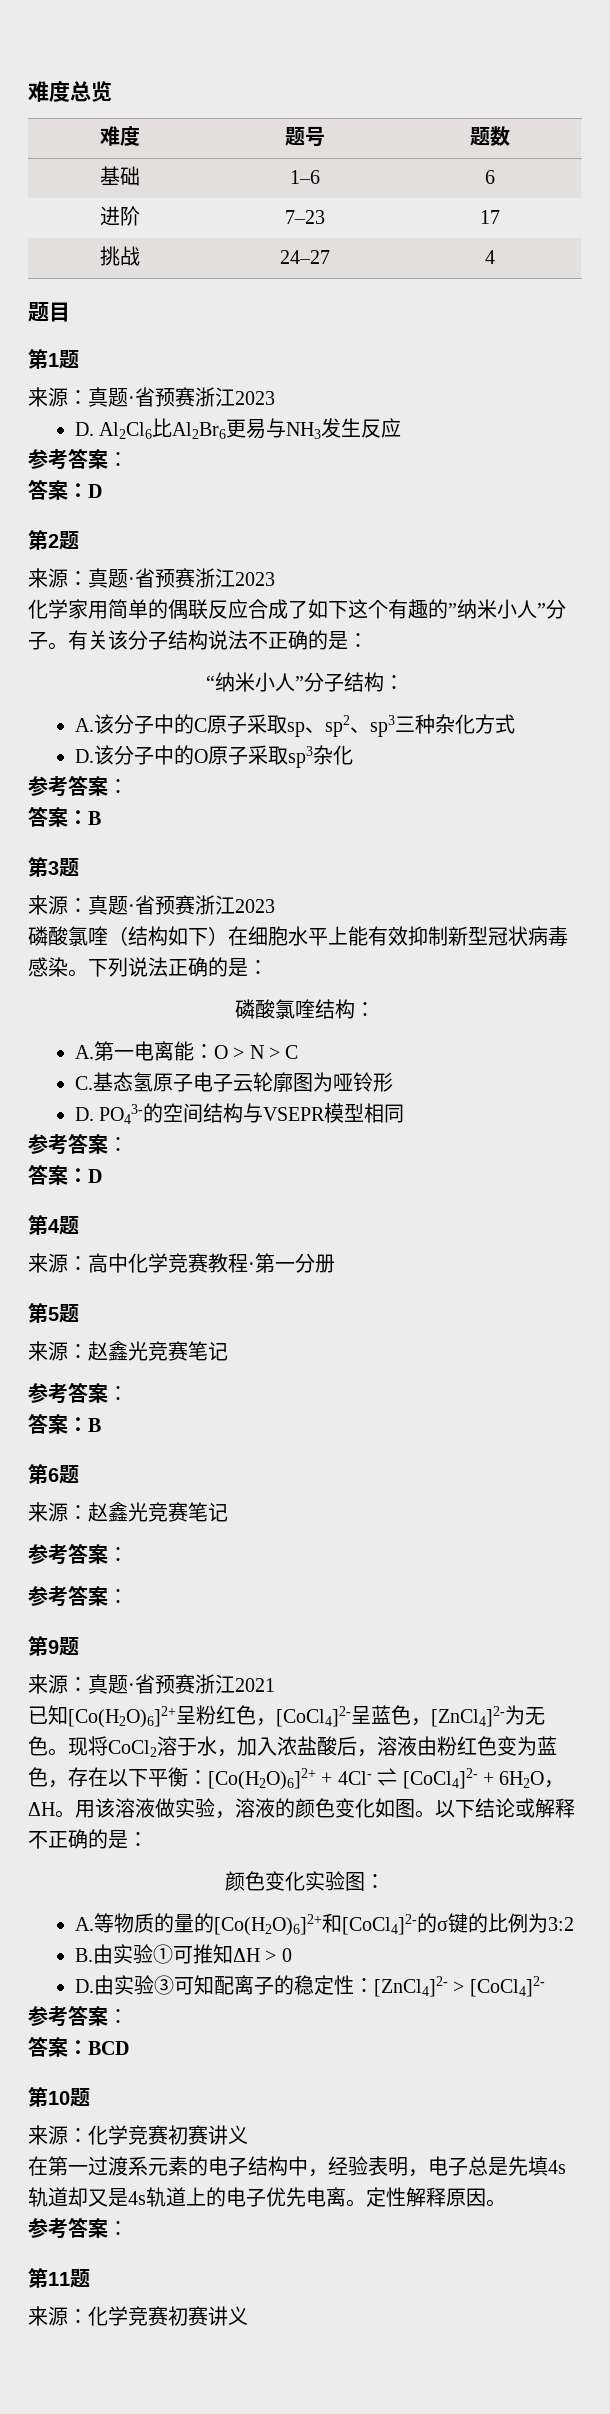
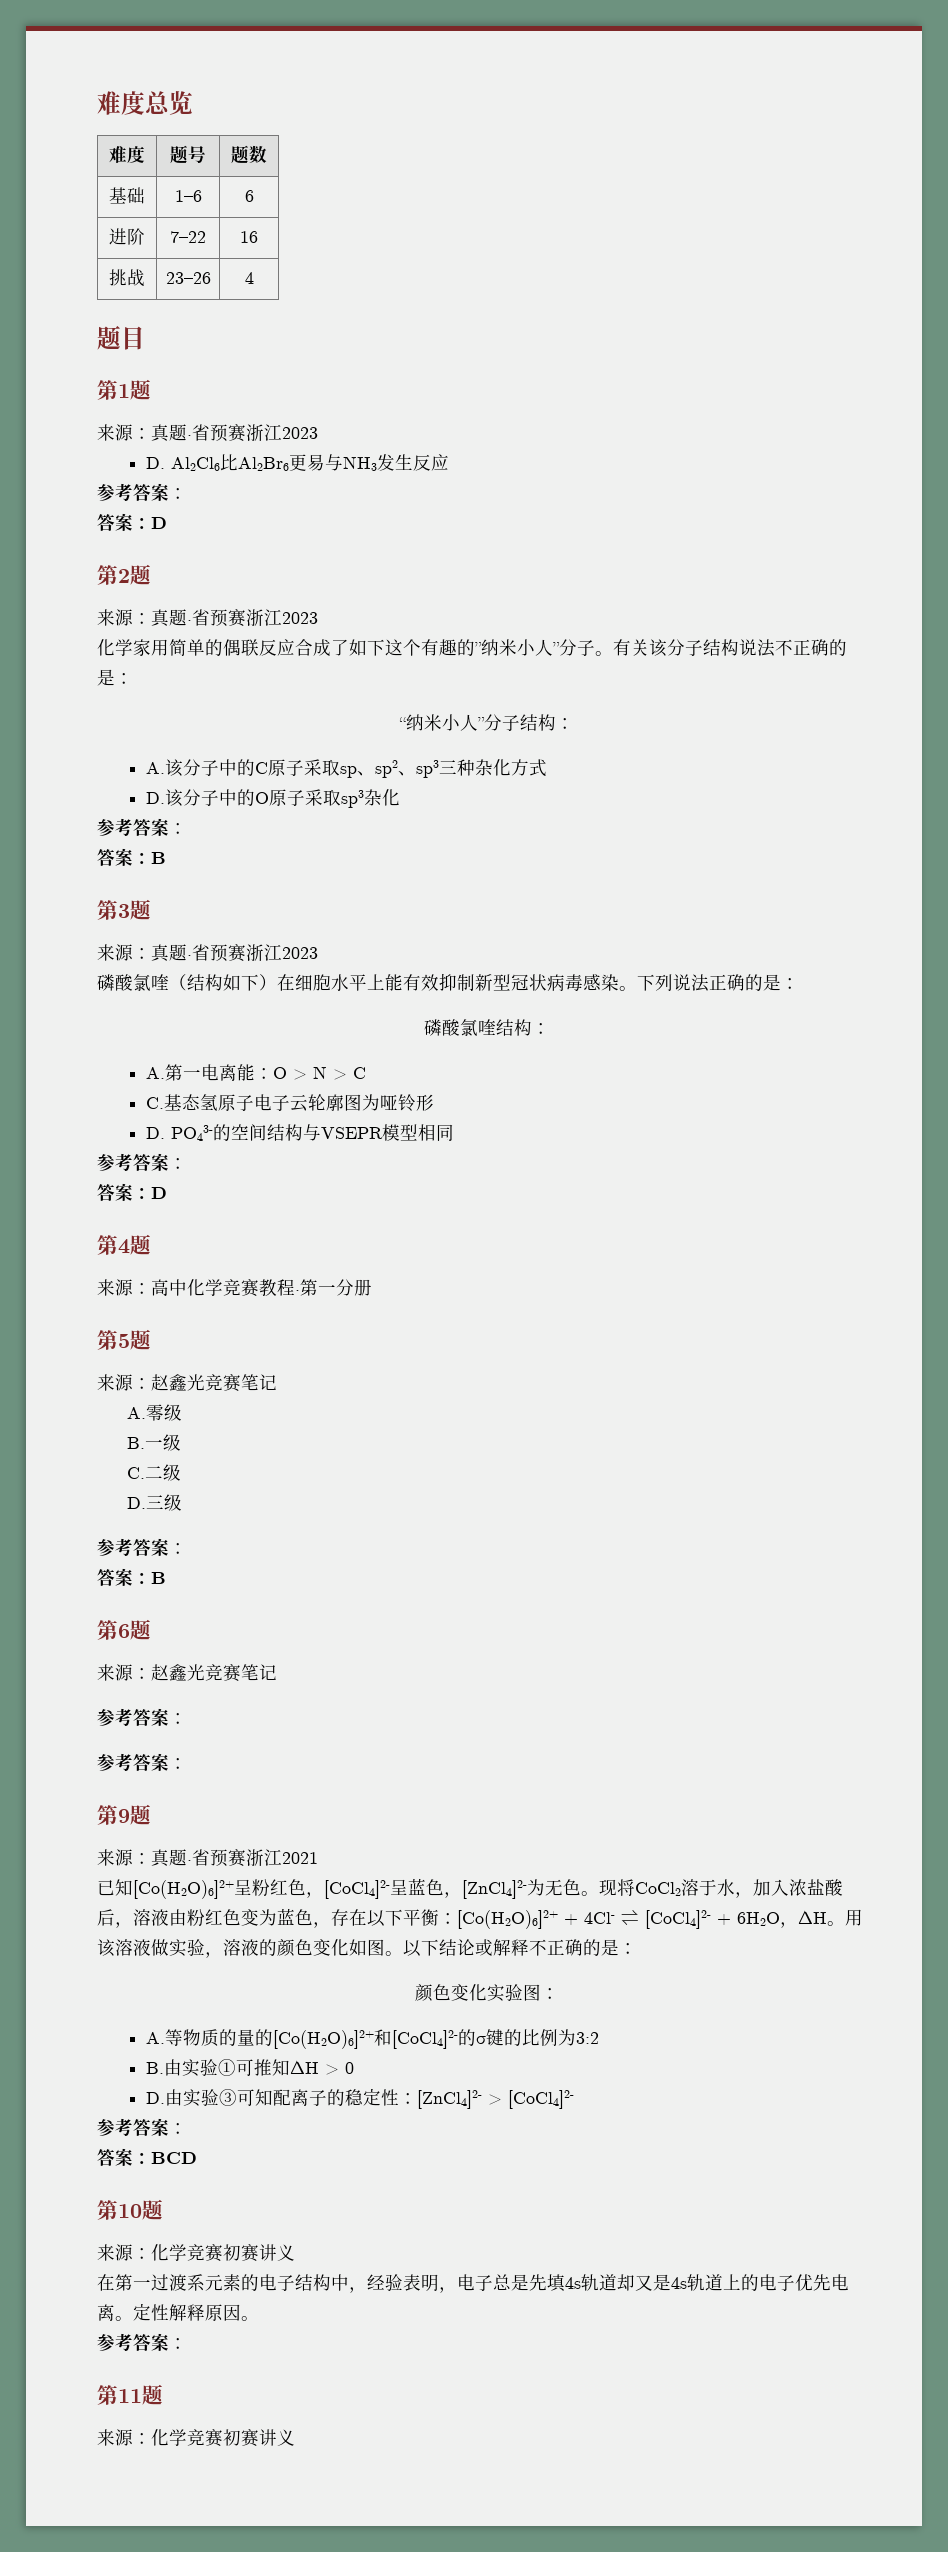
[284,210,325,224] [480,210,500,224] 7–23 | 17 -> [170,231,206,243] [240,231,258,243] 7–22 | 16
[279,250,330,264] 24–27 -> [165,272,211,284] 23–26
(228, 1351) none -> [126,1404,182,1421] [126,1434,181,1451] [126,1464,181,1481] [126,1494,182,1511] // A.零级 // B.一级 // C.二级 // D.三级

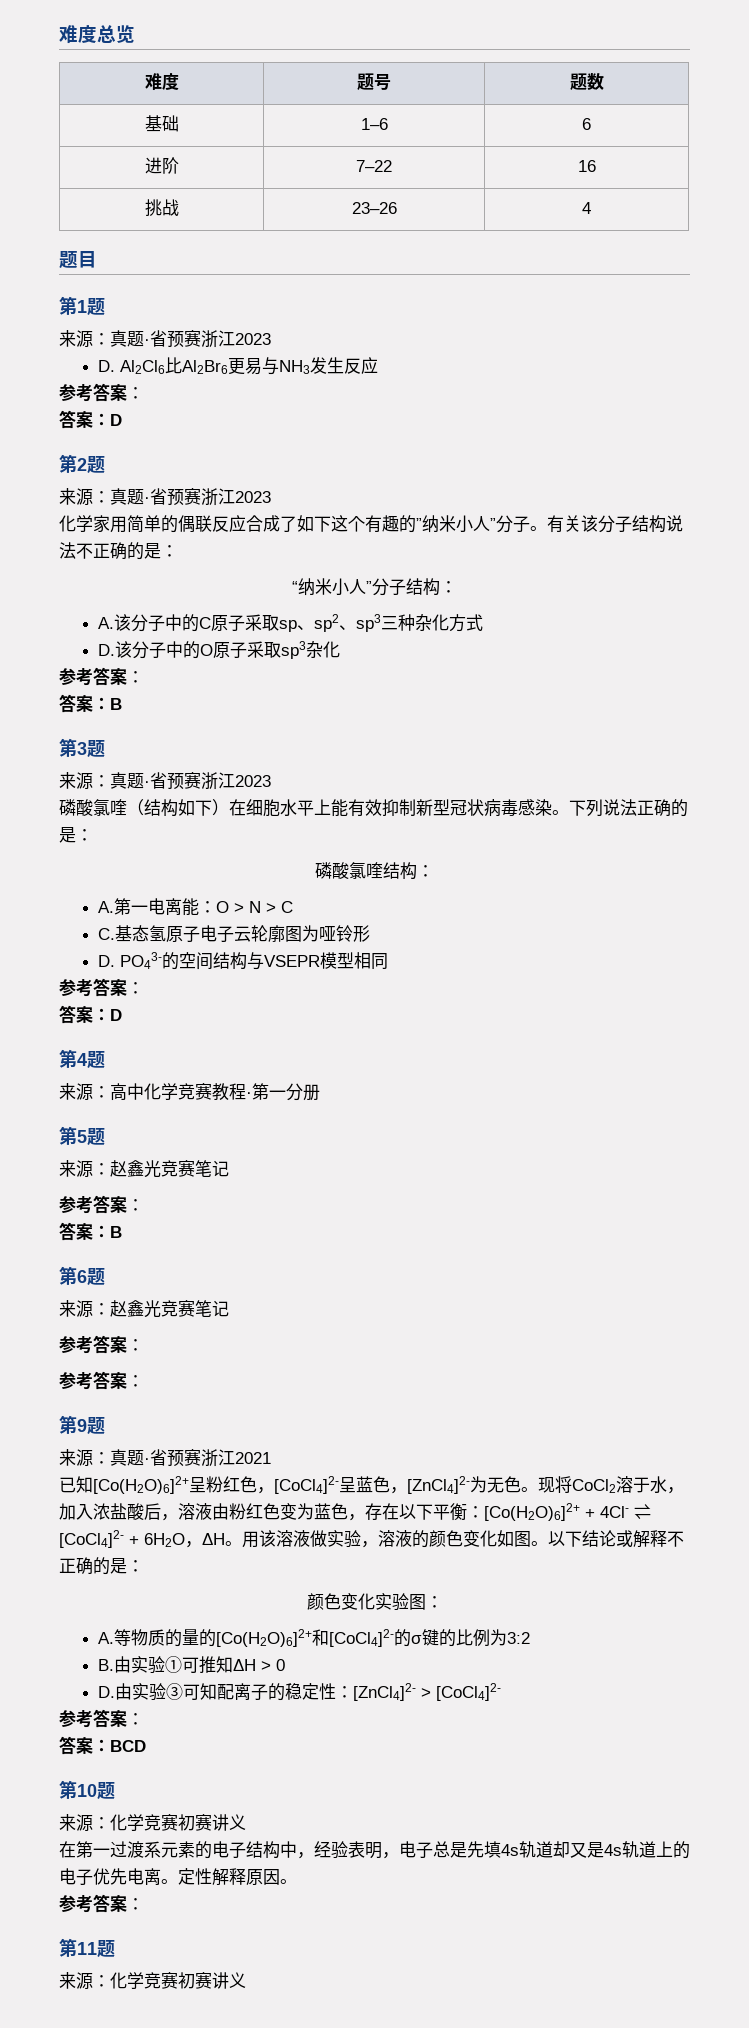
[126,1404,182,1421] [126,1434,181,1451] [126,1464,181,1481] [126,1494,182,1511] // A.零级 // B.一级 // C.二级 // D.三级 -> (229, 1168) none

